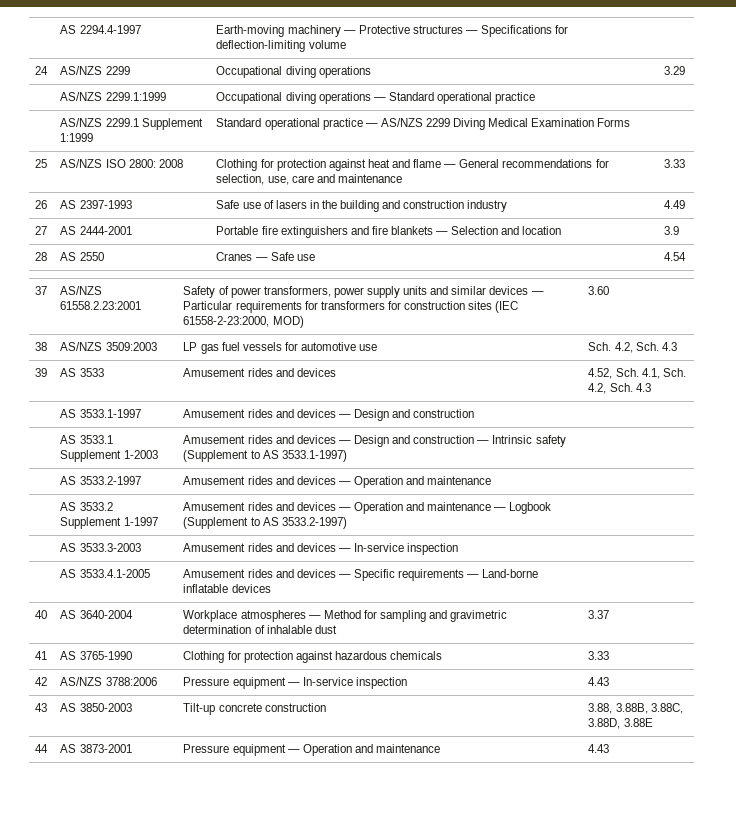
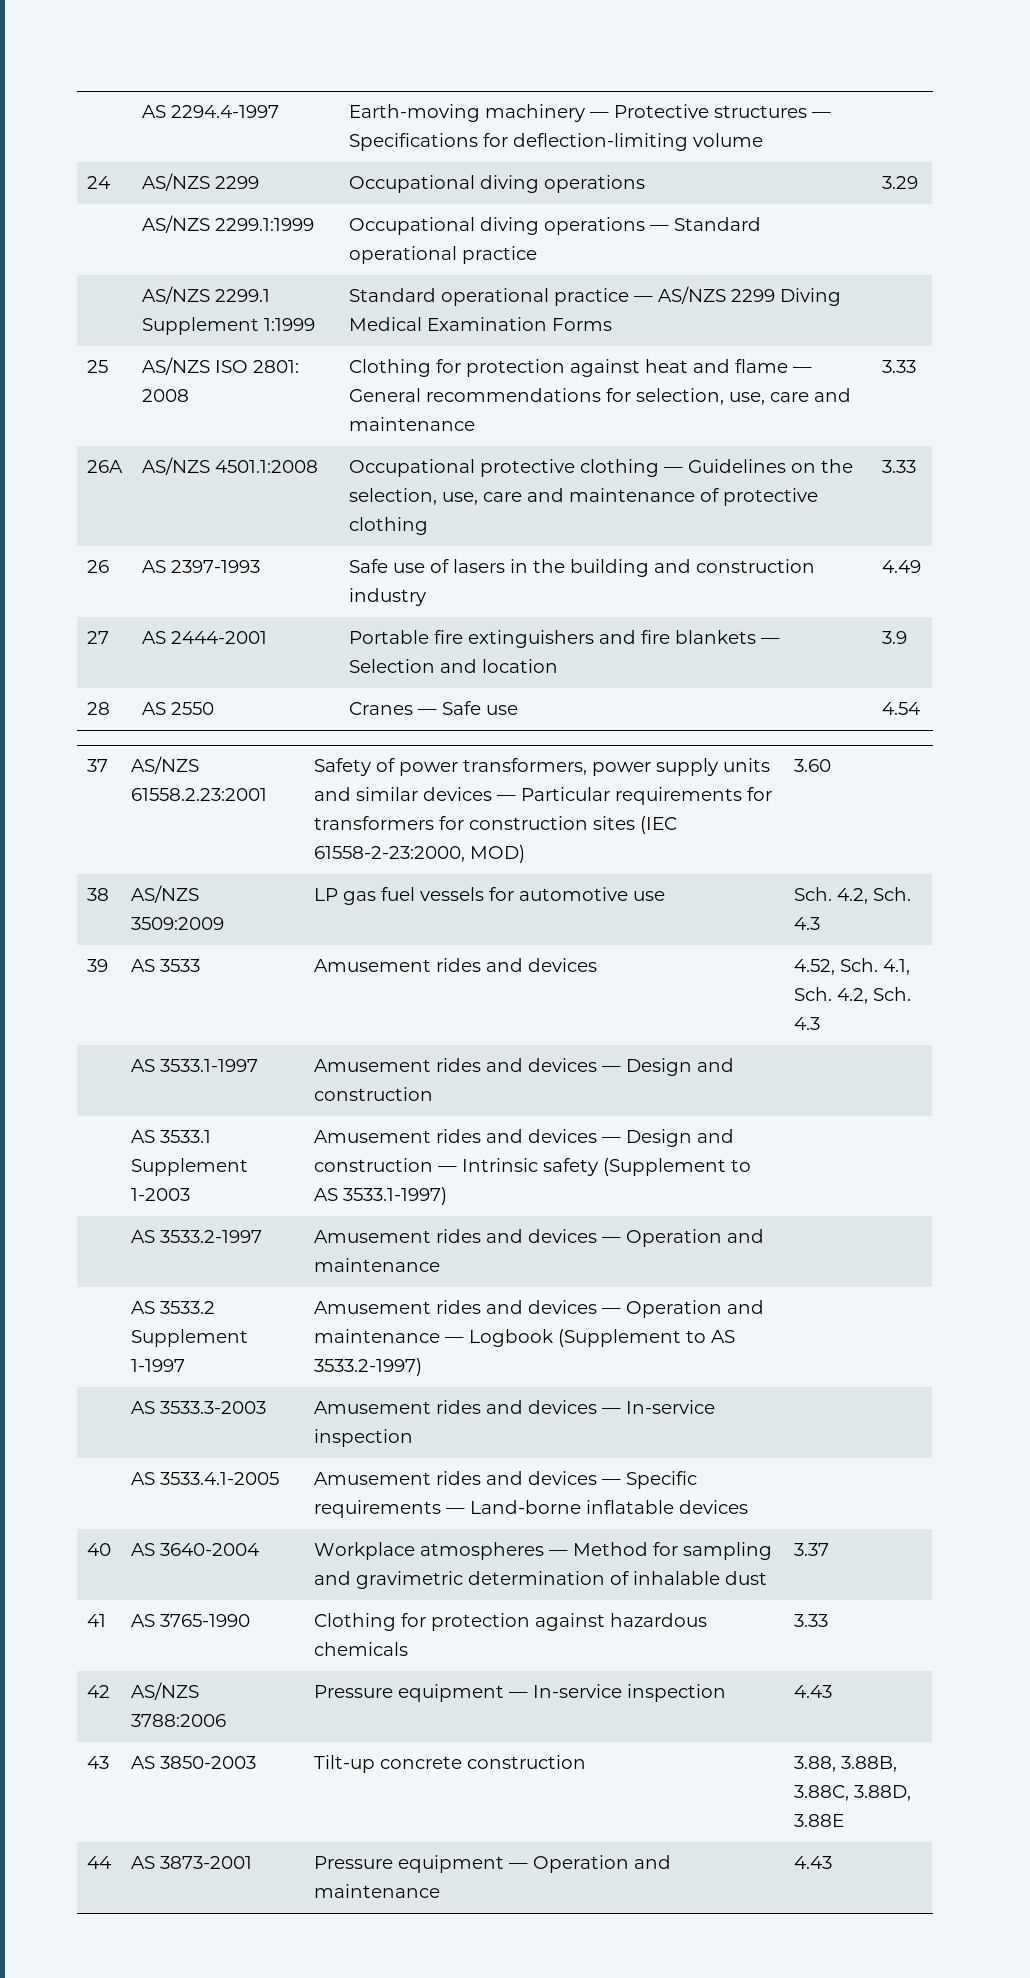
[128,159,156,168] 2800: -> [252,360,299,373] 2801:
(686, 163) none -> [86,460,123,473] [141,457,318,475] [348,459,853,477] [348,488,818,506] [348,517,428,535] [881,460,916,473] // 26A | AS/NZS 4501.1:2008 | Occupational protective clothing — Guidelines on the selection, use, care and maintenance of protective clothing | 3.33
[105,342,157,351] 3509:2003 -> [130,917,224,930] 3509:2009

